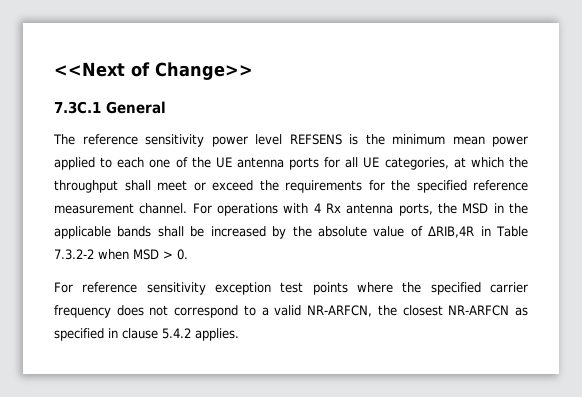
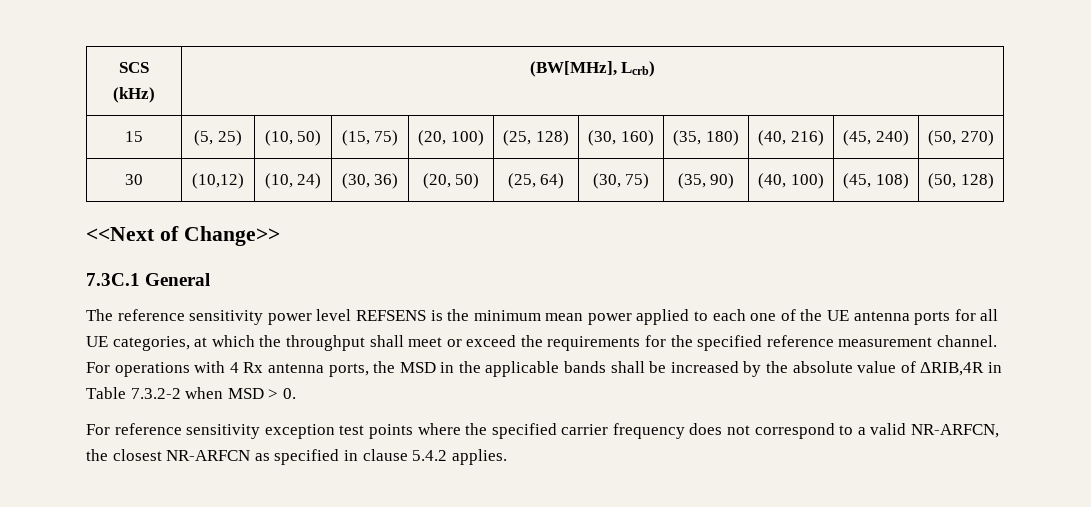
(54, 69) none -> [119,62,149,73] [113,87,155,103] [529,61,656,77] [125,131,143,142] [194,130,242,146] [264,130,322,146] [341,130,399,146] [418,130,484,146] [503,130,569,146] [588,130,654,146] [673,130,739,146] [758,130,824,146] [843,130,909,146] [928,130,994,146] [125,174,143,185] [192,173,244,189] [264,173,322,189] [341,173,399,189] [422,173,480,189] [507,173,565,189] [592,173,650,189] [677,173,735,189] [758,173,824,189] [843,173,909,189] [928,173,994,189] SCS (kHz) | (BW[MHz], Lcrb) // 15 | (5, 25) | (10, 50) | (15, 75) | (20, 100) | (25, 128) | (30, 160) | (35, 180) | (40, 216) | (45, 240) | (50, 270) // 30 | (10,12) | (10, 24) | (30, 36) | (20, 50) | (25, 64) | (30, 75) | (35, 90) | (40, 100) | (45, 108) | (50, 128) //

